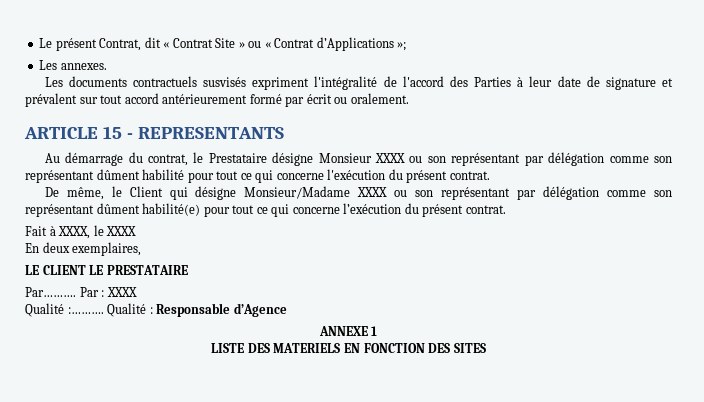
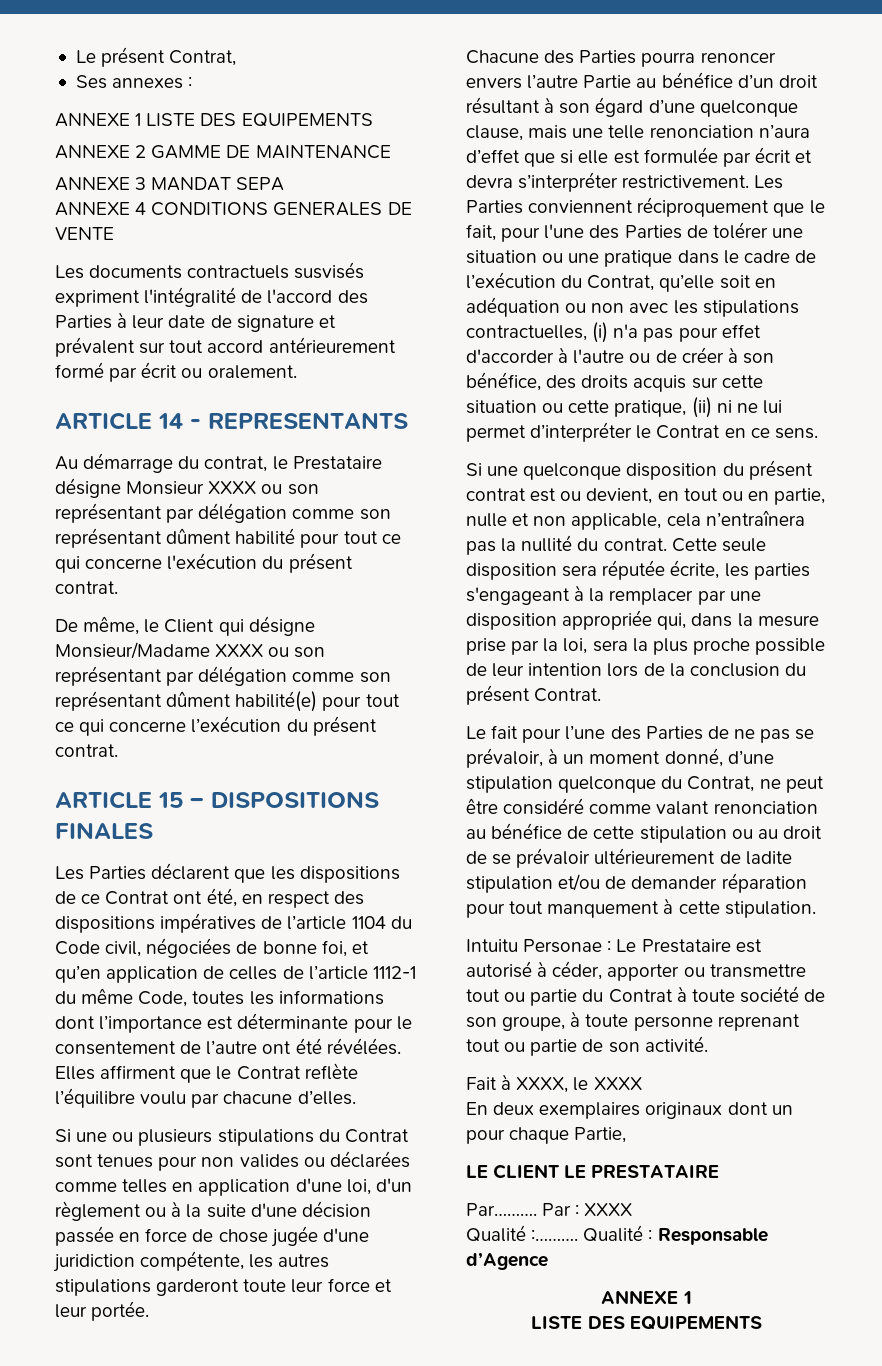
[144,37,407,51] [39,60,107,70] dit « Contrat Site » ou « Contrat d’Applications »; // Les annexes. -> [75,75,193,89] [55,113,373,127] [55,145,391,159] [55,177,285,191] [55,202,412,216] [55,227,114,240] // Ses annexes : // ANNEXE 1 LISTE DES EQUIPEMENTS // ANNEXE 2 GAMME DE MAINTENANCE // ANNEXE 3 MANDAT SEPA // ANNEXE 4 CONDITIONS GENERALES DE VENTE
[102,126,122,139] 15 -> [158,413,183,429] 14
(506, 209) none -> [55,791,379,809] [55,822,153,839] [55,863,400,883] [55,888,364,908] [55,913,412,933] [55,938,369,958] [55,965,416,983] [55,988,384,1007] [55,1013,412,1033] [55,1038,401,1055] [55,1063,358,1083] [55,1088,356,1108] [55,1129,409,1146] [55,1151,410,1171] [55,1178,412,1196] [55,1201,371,1221] [55,1226,369,1247] [53,1251,330,1272] [55,1278,392,1296] [55,1301,150,1321] [466,50,776,67] [466,72,818,89] [466,97,798,117] [466,124,810,141] [466,147,813,167] [466,172,784,192] [466,197,825,217] [466,222,803,242] [466,250,816,267] [466,272,776,292] [466,297,799,317] [466,322,761,343] [466,347,774,364] [466,372,763,392] [466,397,782,418] [466,422,818,442] [466,460,813,480] [466,488,826,505] [466,510,805,530] [466,535,766,555] [466,560,810,580] [466,585,761,605] [466,610,819,630] [466,638,826,655] [466,663,806,677] [466,685,602,705] [466,725,815,743] [466,748,774,768] [466,776,824,793] [466,798,818,815] [466,823,822,843] [466,848,792,868] [466,873,807,893] [466,898,816,918] [466,939,762,953] [466,961,806,981] [466,986,826,1006] [466,1011,800,1031] [466,1036,708,1056] // ARTICLE 15 – DISPOSITIONS FINALES // Les Parties déclarent que les dispositions de ce Contrat ont été, en respect des dispositions impératives de l’article 1104 du Code civil, négociées de bonne foi, et qu’en application de celles de l’article 1112-1 du même Code, toutes les informations dont l’importance est déterminante pour le consentement de l’autre ont été révélées. Elles affirment que le Contrat reflète l’équilibre voulu par chacune d’elles. // Si une ou plusieurs stipulations du Contrat sont tenues pour non valides ou déclarées comme telles en application d'une loi, d'un règlement ou à la suite d'une décision passée en force de chose jugée d'une juridiction compétente, les autres stipulations garderont toute leur force et leur portée. // Chacune des Parties pourra renoncer envers l’autre Partie au bénéfice d’un droit résultant à son égard d’une quelconque clause, mais une telle renonciation n’aura d’effet que si elle est formulée par écrit et devra s’interpréter restrictivement. Les Parties conviennent réciproquement que le fait, pour l'une des Parties de tolérer une situation ou une pratique dans le cadre de l’exécution du Contrat, qu’elle soit en adéquation ou non avec les stipulations contractuelles, (i) n'a pas pour effet d'accorder à l'autre ou de créer à son bénéfice, des droits acquis sur cette situation ou cette pratique, (ii) ni ne lui permet d’interpréter le Contrat en ce sens. // Si une quelconque disposition du présent contrat est ou devient, en tout ou en partie, nulle et non applicable, cela n’entraînera pas la nullité du contrat. Cette seule disposition sera réputée écrite, les parties s'engageant à la remplacer par une disposition appropriée qui, dans la mesure prise par la loi, sera la plus proche possible de leur intention lors de la conclusion du présent Contrat. // Le fait pour l’une des Parties de ne pas se prévaloir, à un moment donné, d’une stipulation quelconque du Contrat, ne peut être considéré comme valant renonciation au bénéfice de cette stipulation ou au droit de se prévaloir ultérieurement de ladite stipulation et/ou de demander réparation pour tout manquement à cette stipulation. // Intuitu Personae : Le Prestataire est autorisé à céder, apporter ou transmettre tout ou partie du Contrat à toute société de son groupe, à toute personne reprenant tout ou partie de son activité.
[72,242,142,256] exemplaires, -> [539,1102,793,1119] [466,1127,627,1144] exemplaires originaux dont un pour chaque Partie,
[273,343,486,353] MATERIELS EN FONCTION DES SITES -> [629,1315,762,1330] EQUIPEMENTS

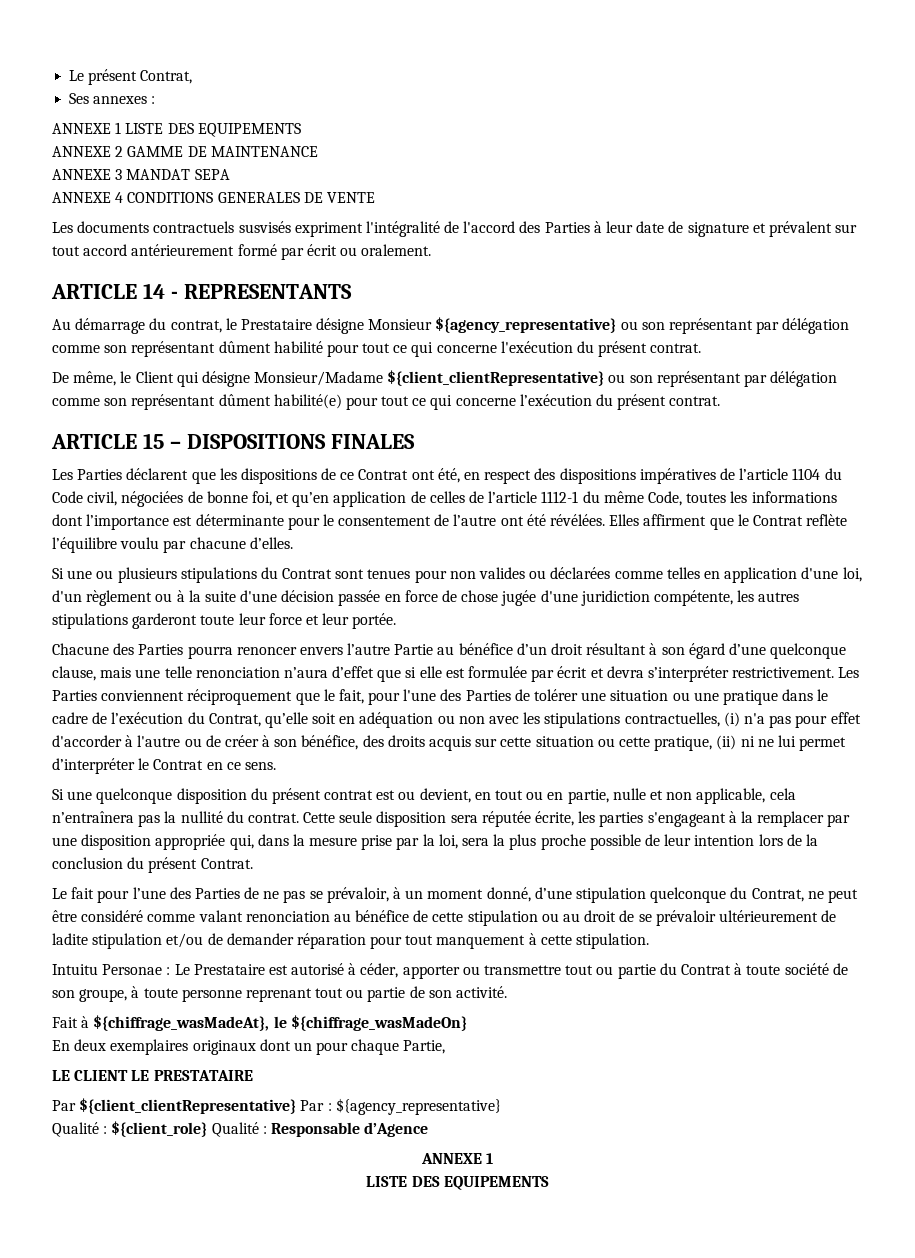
[208,481,257,494] XXXX -> [435,317,617,333] ${agency_representative}
[215,644,264,657] XXXX -> [387,370,605,386] ${client_clientRepresentative}
[516,1077,642,1093] XXXX, le XXXX -> [93,1015,467,1031] ${chiffrage_wasMadeAt}, le ${chiffrage_wasMadeOn}
[466,1203,537,1216] Par………. -> [52,1098,297,1114] Par ${client_clientRepresentative}
[584,1203,633,1216] [466,1225,579,1242] XXXX // Qualité :………. -> [335,1098,501,1115] [52,1121,208,1137] ${agency_representative} // Qualité : ${client_role}

